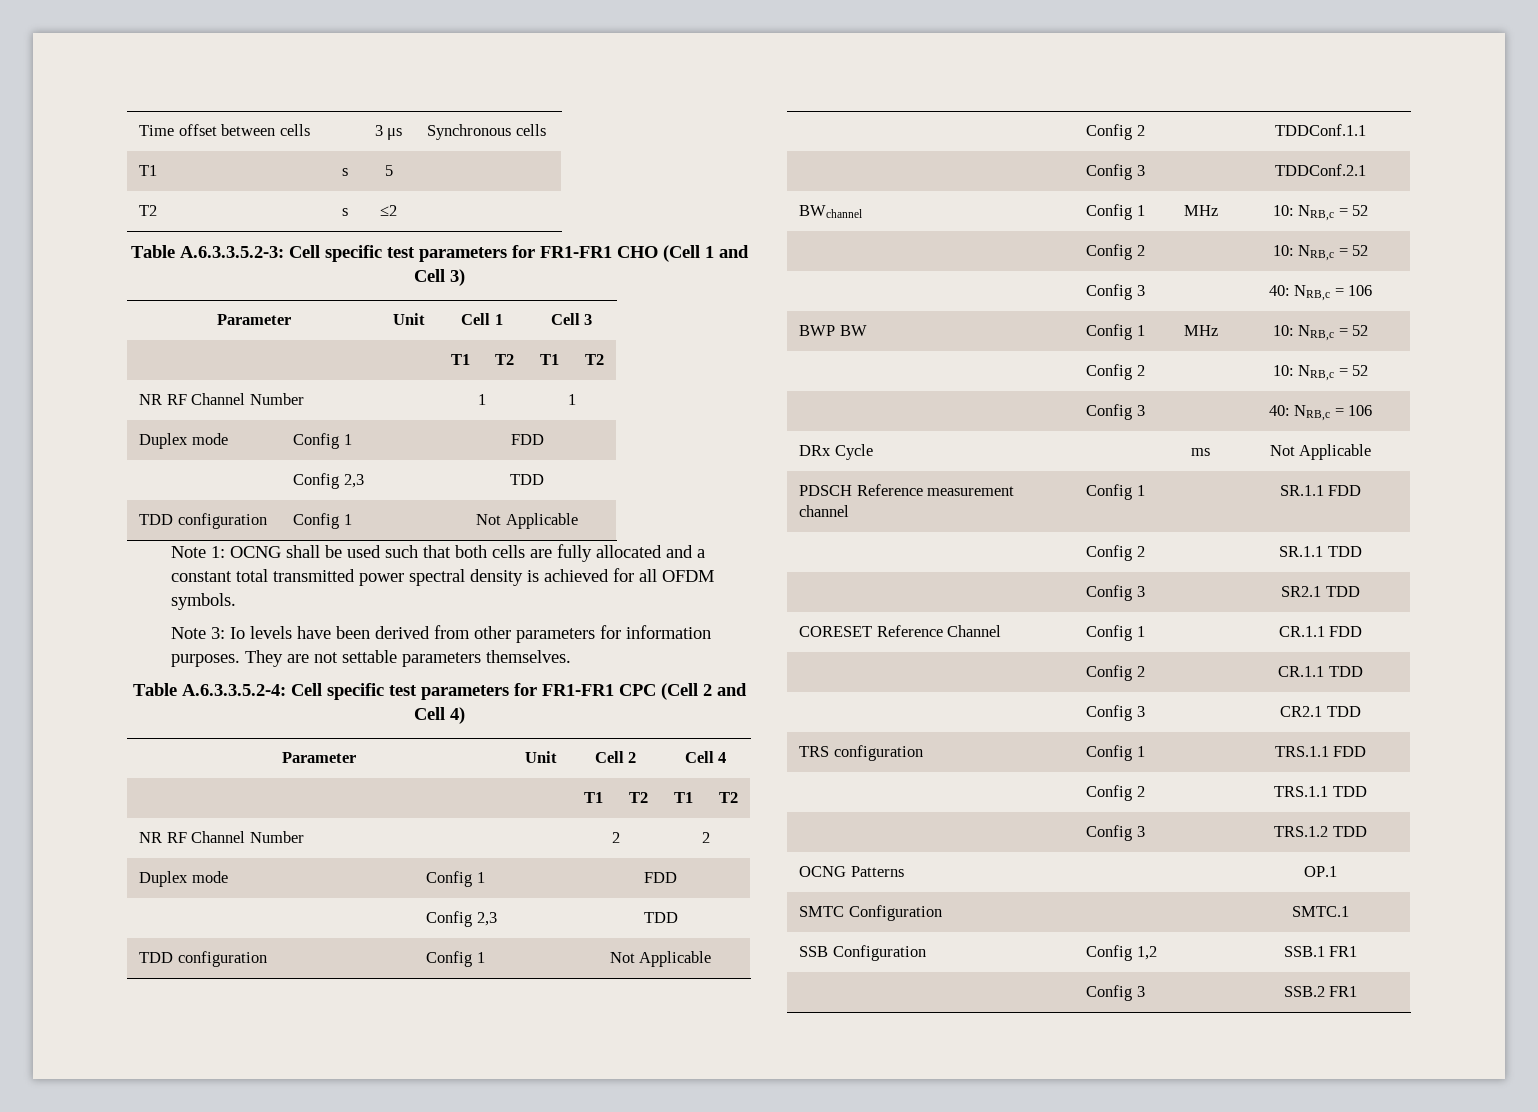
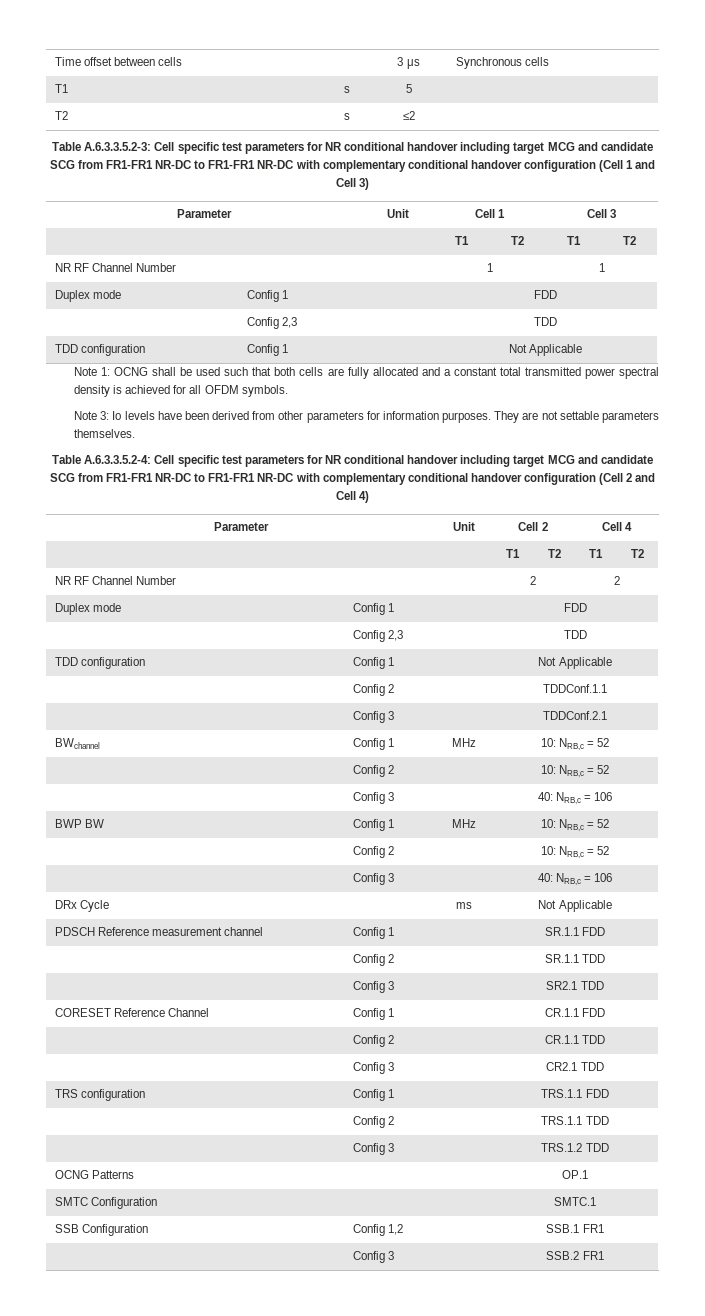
[539,246,658,258] FR1-FR1 CHO -> [325,142,653,154] [49,160,596,172] NR conditional handover including target MCG and candidate SCG from FR1-FR1 NR-DC to FR1-FR1 NR-DC with complementary conditional handover configuration
[541,684,656,696] FR1-FR1 CPC -> [325,455,653,467] [49,473,596,485] NR conditional handover including target MCG and candidate SCG from FR1-FR1 NR-DC to FR1-FR1 NR-DC with complementary conditional handover configuration

